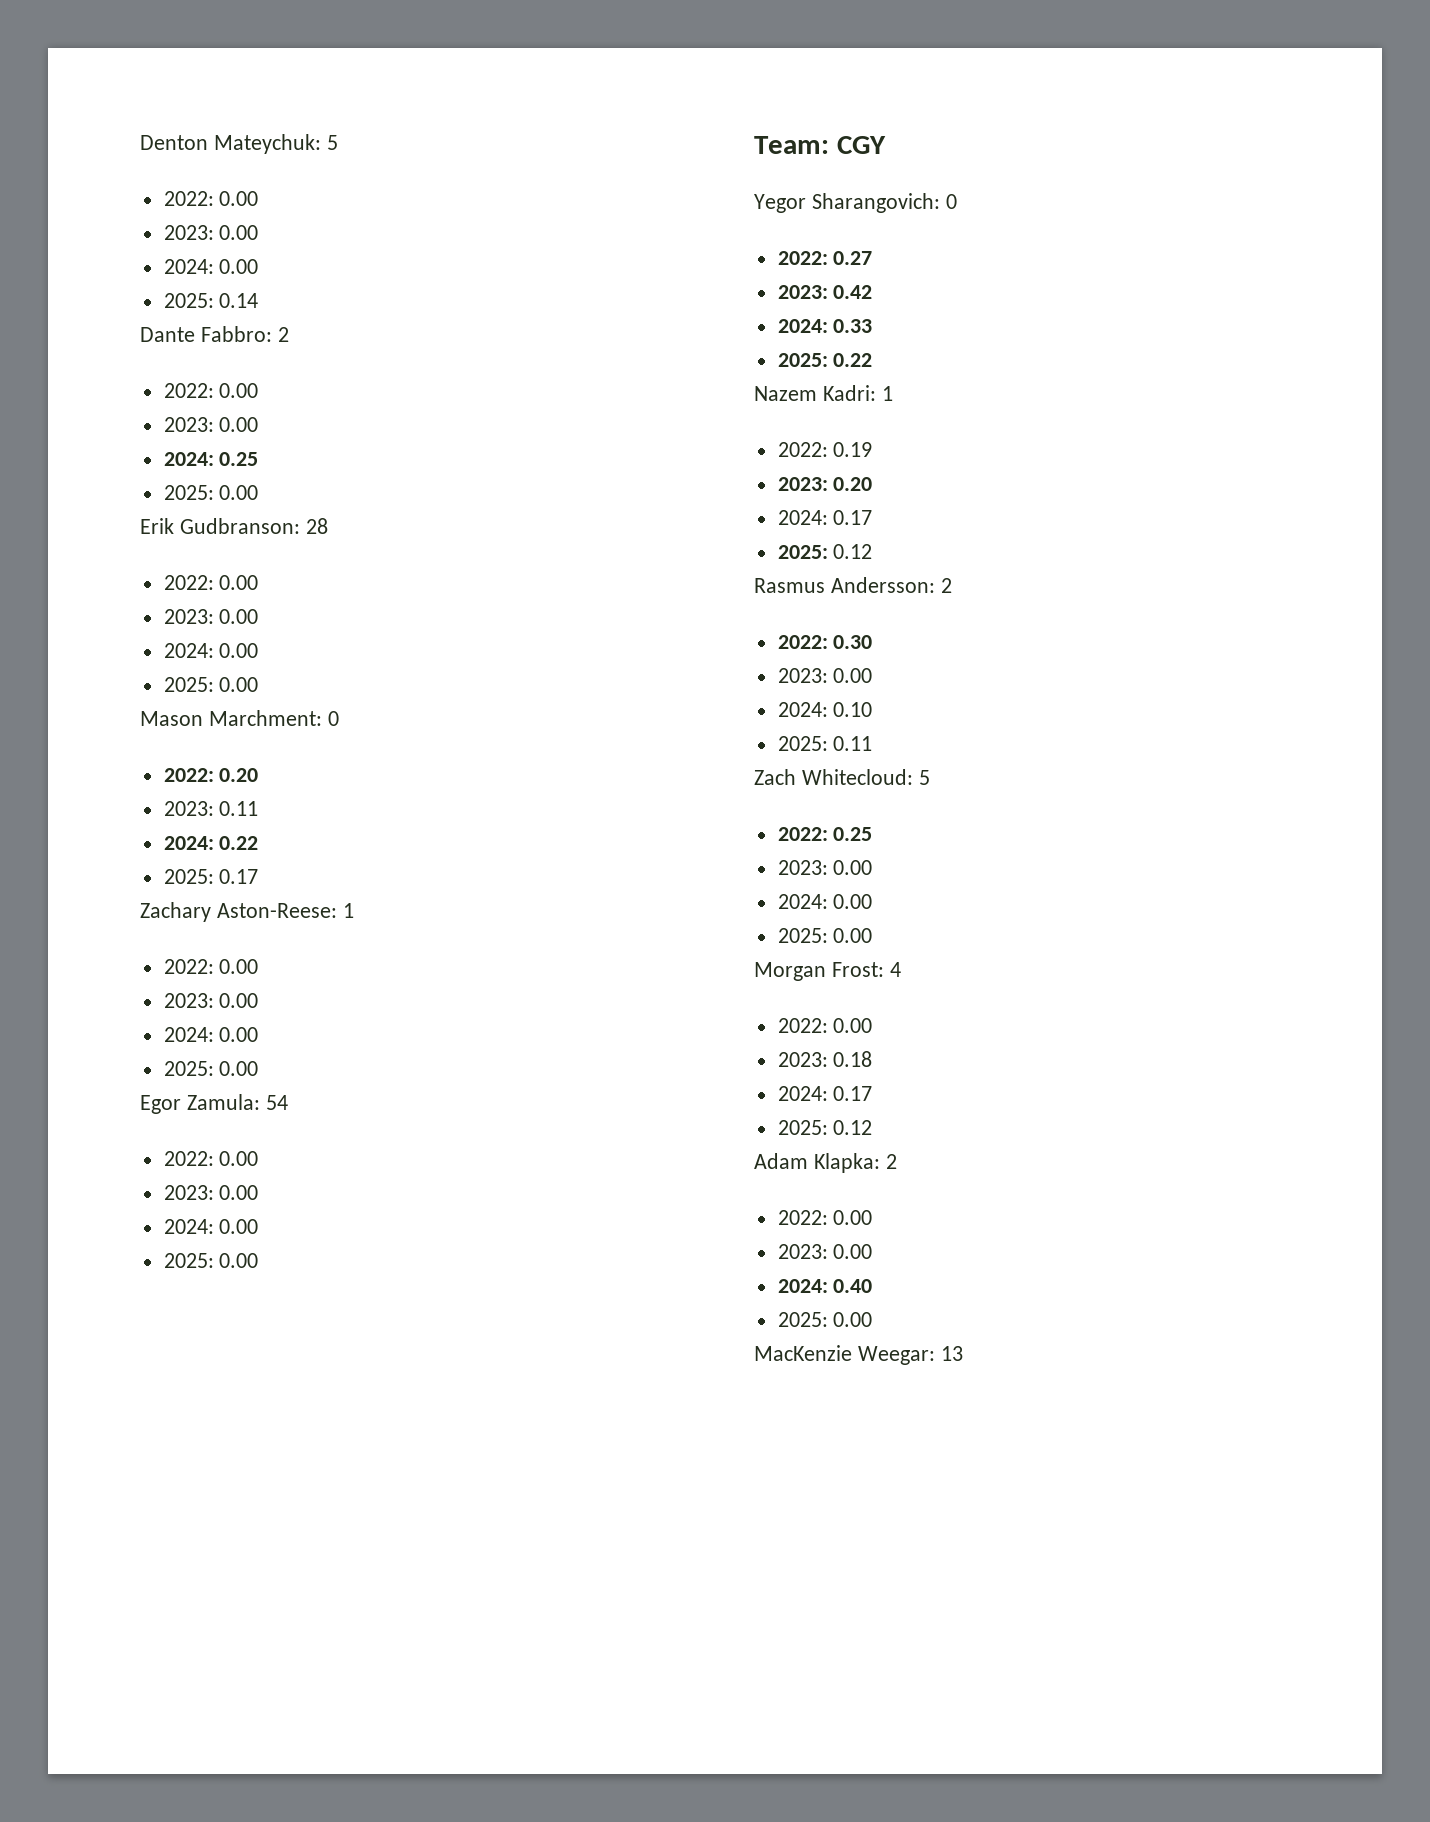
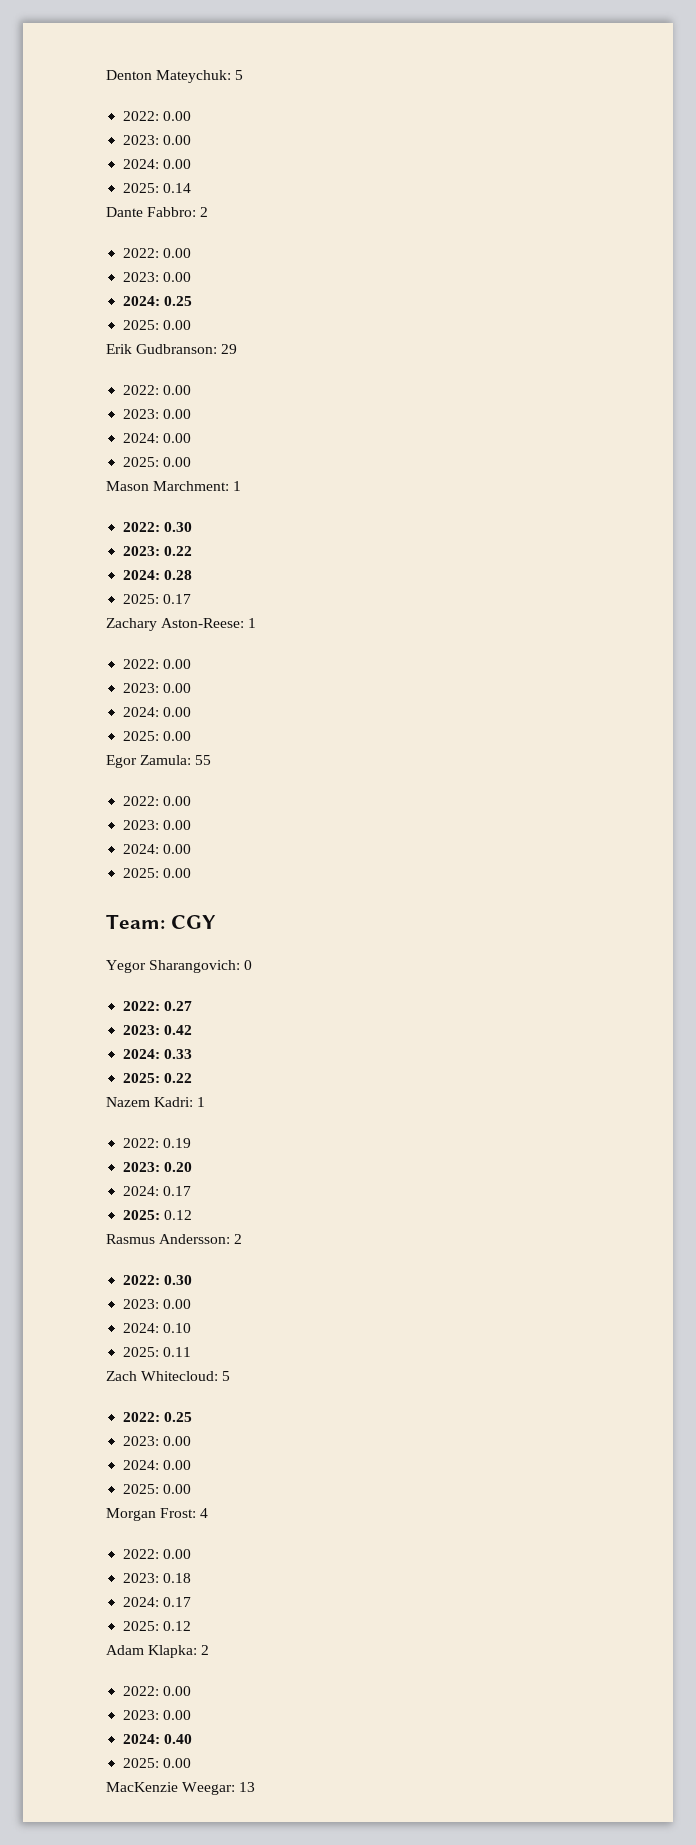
[305,518,328,534] 28 -> [221,344,238,354] 29
[327,711,339,726] [163,768,259,782] [163,801,259,816] [163,836,259,850] 0 // 2022: 0.20 // 2023: 0.11 // 2024: 0.22 -> [233,481,242,491] [123,522,193,532] [123,546,193,556] [123,570,193,580] 1 // 2022: 0.30 // 2023: 0.22 // 2024: 0.28
[265,1095,288,1110] 54 -> [195,755,212,765] 55

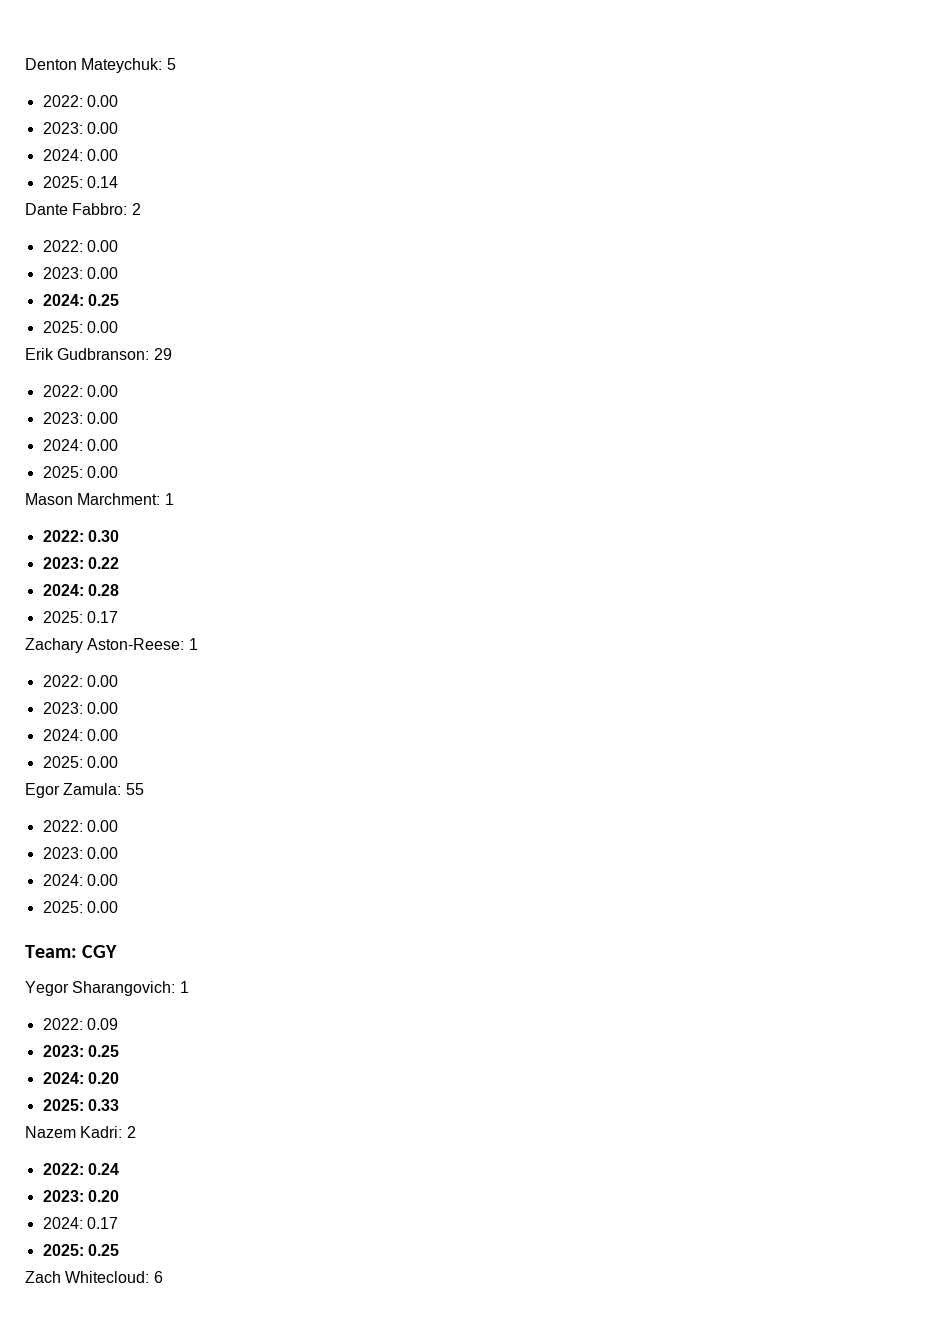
[244,960,253,970] [123,1001,193,1011] [123,1025,193,1035] [123,1049,193,1059] [123,1073,193,1083] 0 // 2022: 0.27 // 2023: 0.42 // 2024: 0.33 // 2025: 0.22 -> [179,981,189,993] [42,1018,118,1030] [42,1045,119,1057] [42,1072,119,1084] [42,1099,119,1111] 1 // 2022: 0.09 // 2023: 0.25 // 2024: 0.20 // 2025: 0.33
[197,1097,206,1107] [123,1138,192,1148] 1 // 2022: 0.19 -> [126,1126,136,1138] [42,1163,119,1175] 2 // 2022: 0.24
[164,1210,193,1220] [106,1234,243,1244] [123,1275,193,1285] [123,1299,192,1309] [123,1323,192,1333] [123,1347,192,1357] [106,1371,231,1381] [123,1412,193,1422] [123,1436,192,1446] [123,1460,192,1470] [123,1484,192,1494] [106,1508,209,1521] [123,1549,192,1559] [123,1573,192,1583] [123,1597,192,1607] [123,1621,192,1631] [106,1645,210,1658] [123,1686,192,1696] [123,1710,192,1720] [123,1734,193,1744] [123,1758,192,1768] [106,1782,256,1795] 0.12 // Rasmus Andersson: 2 // 2022: 0.30 // 2023: 0.00 // 2024: 0.10 // 2025: 0.11 // Zach Whitecloud: 5 // 2022: 0.25 // 2023: 0.00 // 2024: 0.00 // 2025: 0.00 // Morgan Frost: 4 // 2022: 0.00 // 2023: 0.18 // 2024: 0.17 // 2025: 0.12 // Adam Klapka: 2 // 2022: 0.00 // 2023: 0.00 // 2024: 0.40 // 2025: 0.00 // MacKenzie Weegar: 13 -> [87,1244,119,1256] [25,1271,163,1283] 0.25 // Zach Whitecloud: 6

